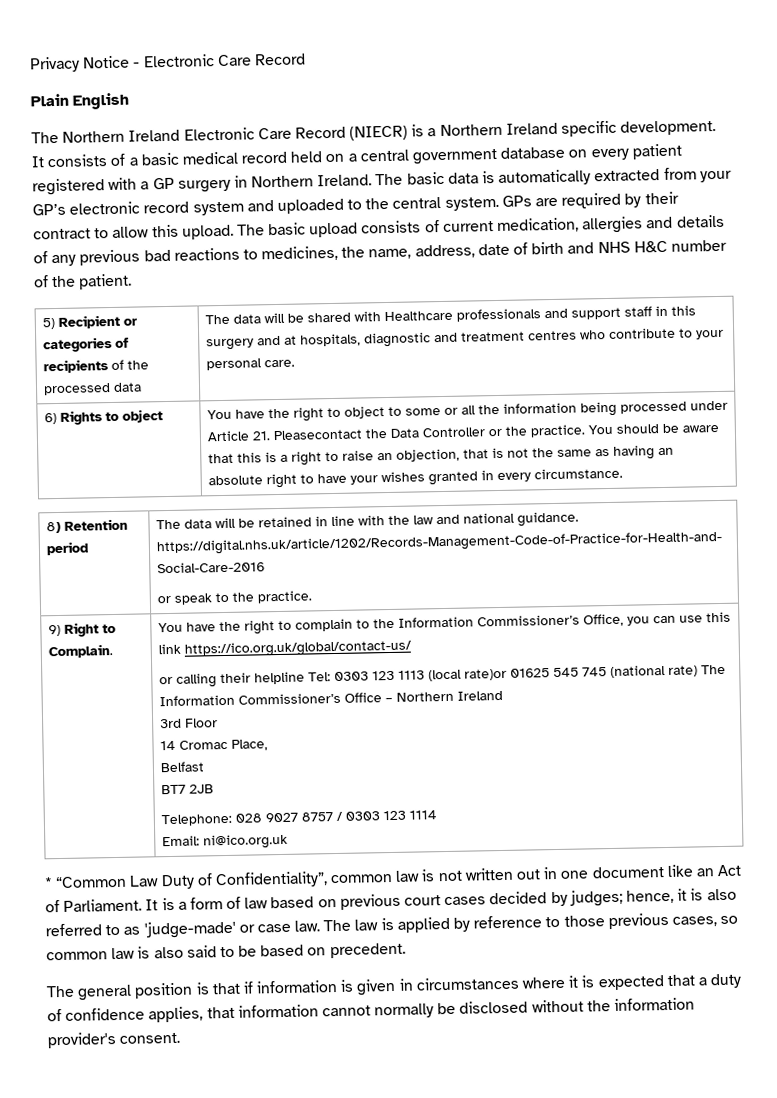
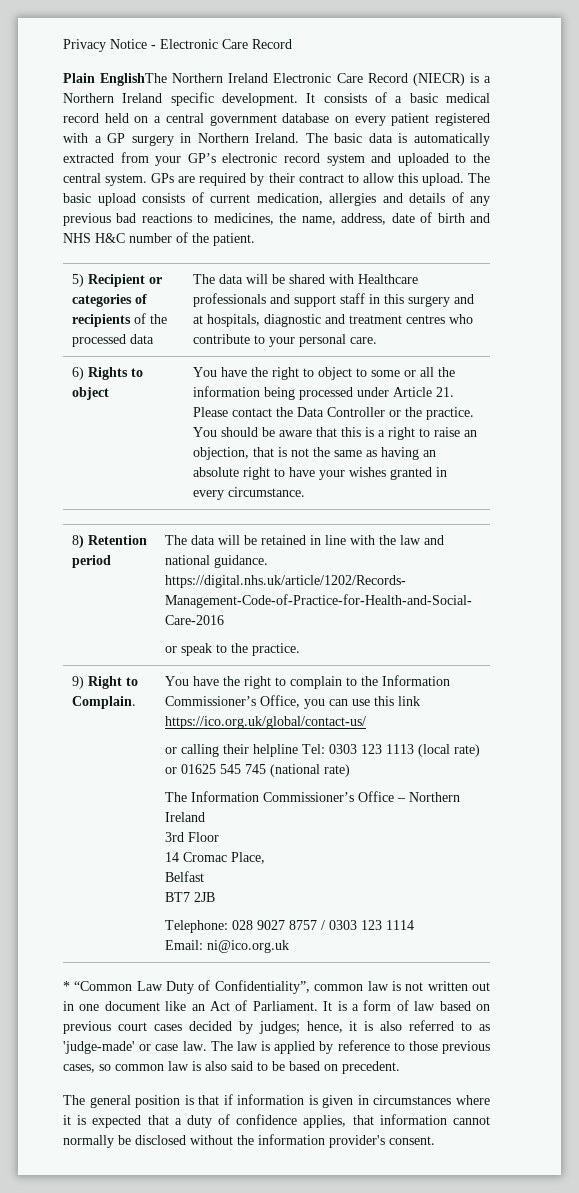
[72,92,130,110] [31,131,59,144] English // The -> [100,73,168,86] EnglishThe
[272,429,362,441] Pleasecontact -> [192,407,272,417] Please contact
[463,668,507,681] rate)or -> [453,744,480,757] [164,767,177,774] rate) or
(698, 671) none -> (350, 770) //

